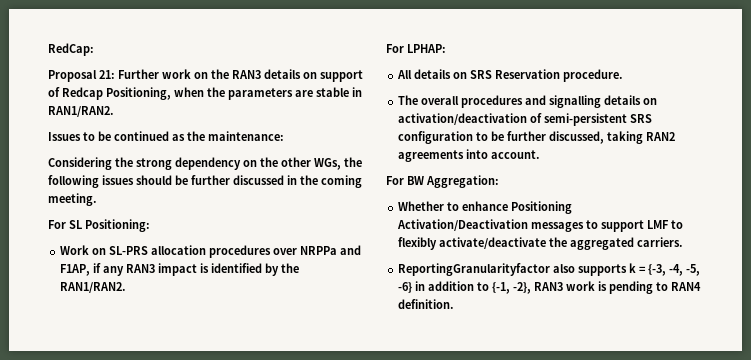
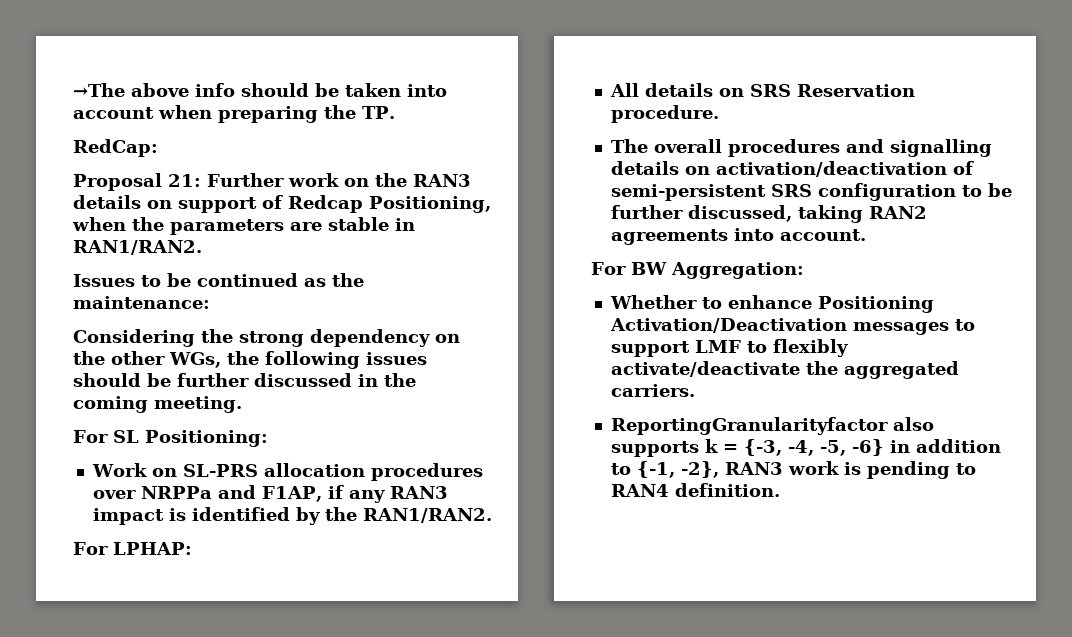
(48, 49) none -> [73,83,447,97] [73,105,395,123] →The above info should be taken into account when preparing the TP. //

